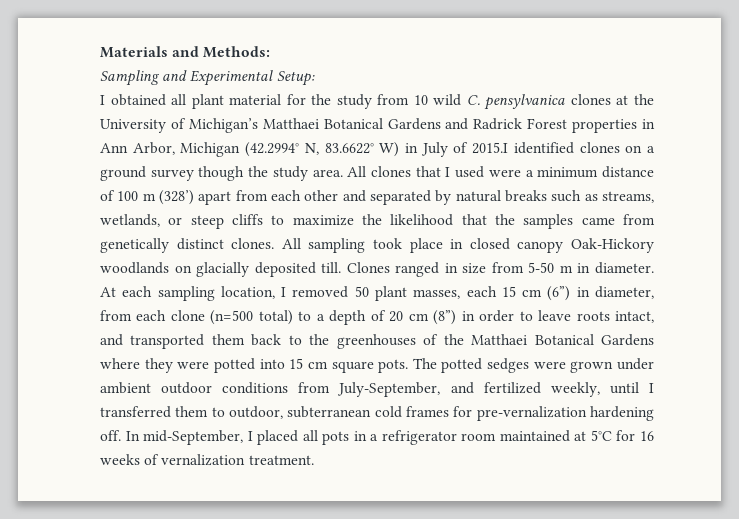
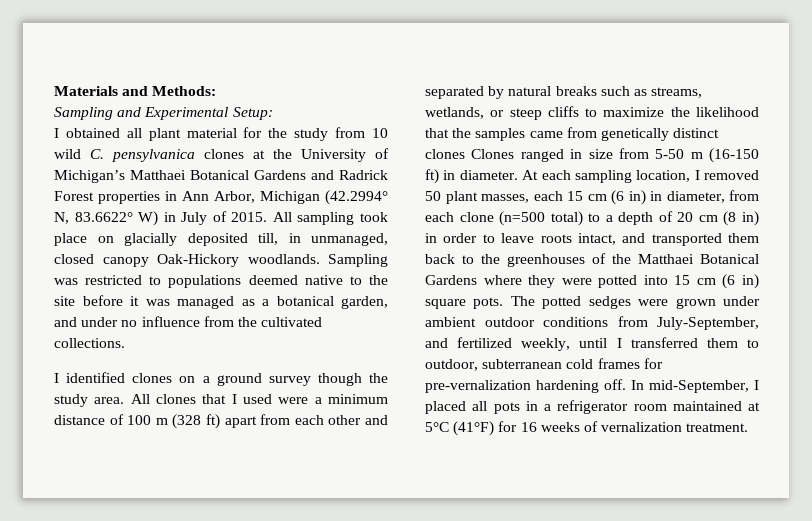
[472,142,509,154] 2015.I -> [231,212,388,225] [54,233,388,246] [54,254,388,267] [54,275,388,288] [54,295,388,309] [54,316,323,327] [54,338,125,348] [54,373,59,383] 2015. All sampling took place on glacially deposited till, in unmanaged, closed canopy Oak-Hickory woodlands. Sampling was restricted to populations deemed native to the site before it was managed as a botanical garden, and under no influence from the cultivated collections. // I
[159,190,194,205] (328’) -> [172,414,220,429] (328 ft)
[231,238,655,253] [100,262,342,277] clones. All sampling took place in closed canopy Oak-Hickory woodlands on glacially deposited till. -> [425,149,465,159] clones
(573, 269) none -> [709,148,759,163] [425,169,439,184] (16-150 ft)
[547,286,571,301] (6”) -> [611,190,646,205] (6 in)
[433,310,457,325] (8”) -> [723,211,759,226] (8 in)
(328, 365) none -> [722,274,759,289] (6 in)
(612, 435) none -> [453,421,495,436] (41°F)

